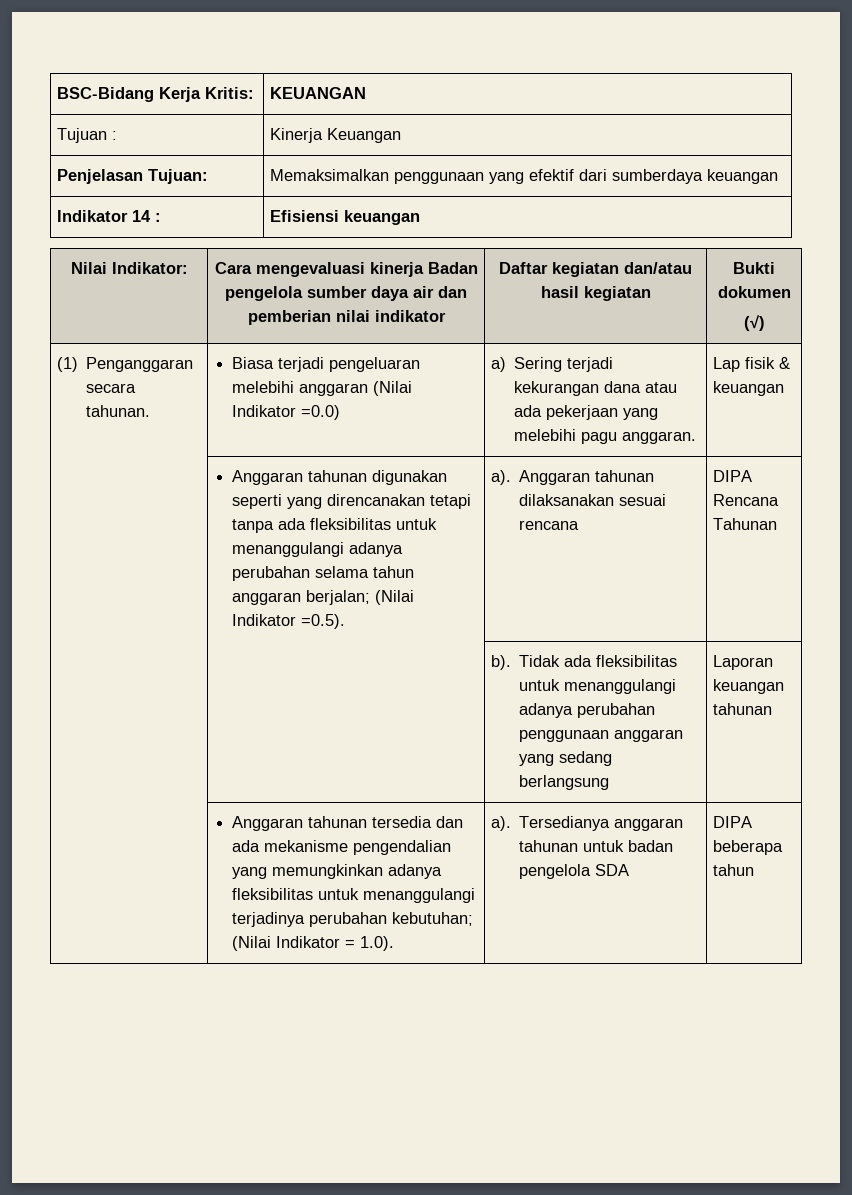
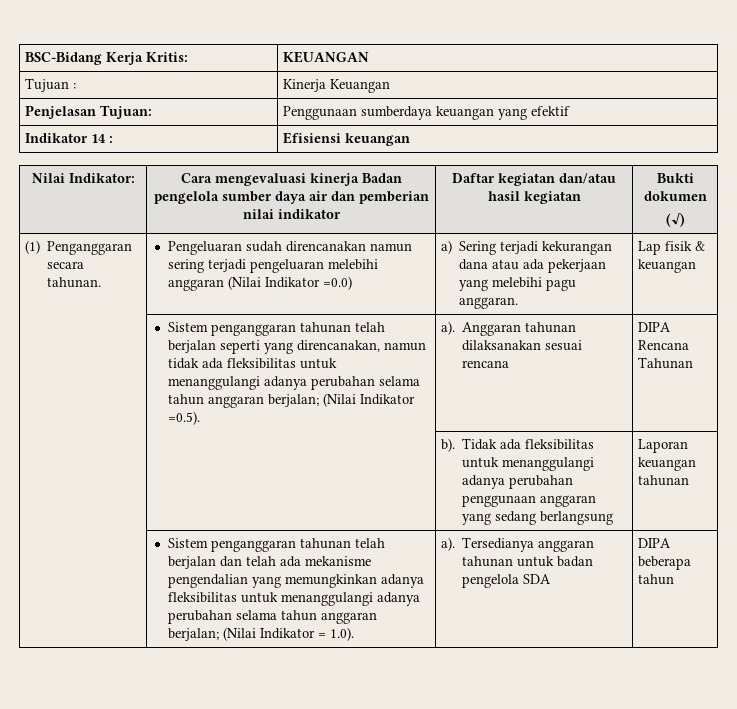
[270,169,485,184] Memaksimalkan penggunaan -> [283,106,495,120] Penggunaan sumberdaya keuangan
[579,169,779,184] dari sumberdaya keuangan -> (571, 111) none
[232,357,275,369] Biasa -> [168,241,413,255] [168,259,205,273] Pengeluaran sudah direncanakan namun sering
[232,470,448,485] [232,494,472,509] [232,519,275,533] Anggaran tahunan digunakan seperti yang direncanakan tetapi tanpa -> [168,322,386,336] [168,340,427,354] [168,358,200,369] Sistem penganggaran tahunan telah berjalan seperti yang direncanakan, namun tidak
[232,816,464,831] Anggaran tahunan tersedia dan -> [168,538,386,552] [168,556,277,569] Sistem penganggaran tahunan telah berjalan dan telah
[232,912,474,927] terjadinya perubahan kebutuhan; -> [377,592,421,606] [168,610,378,624] [168,628,220,641] adanya perubahan selama tahun anggaran berjalan;

